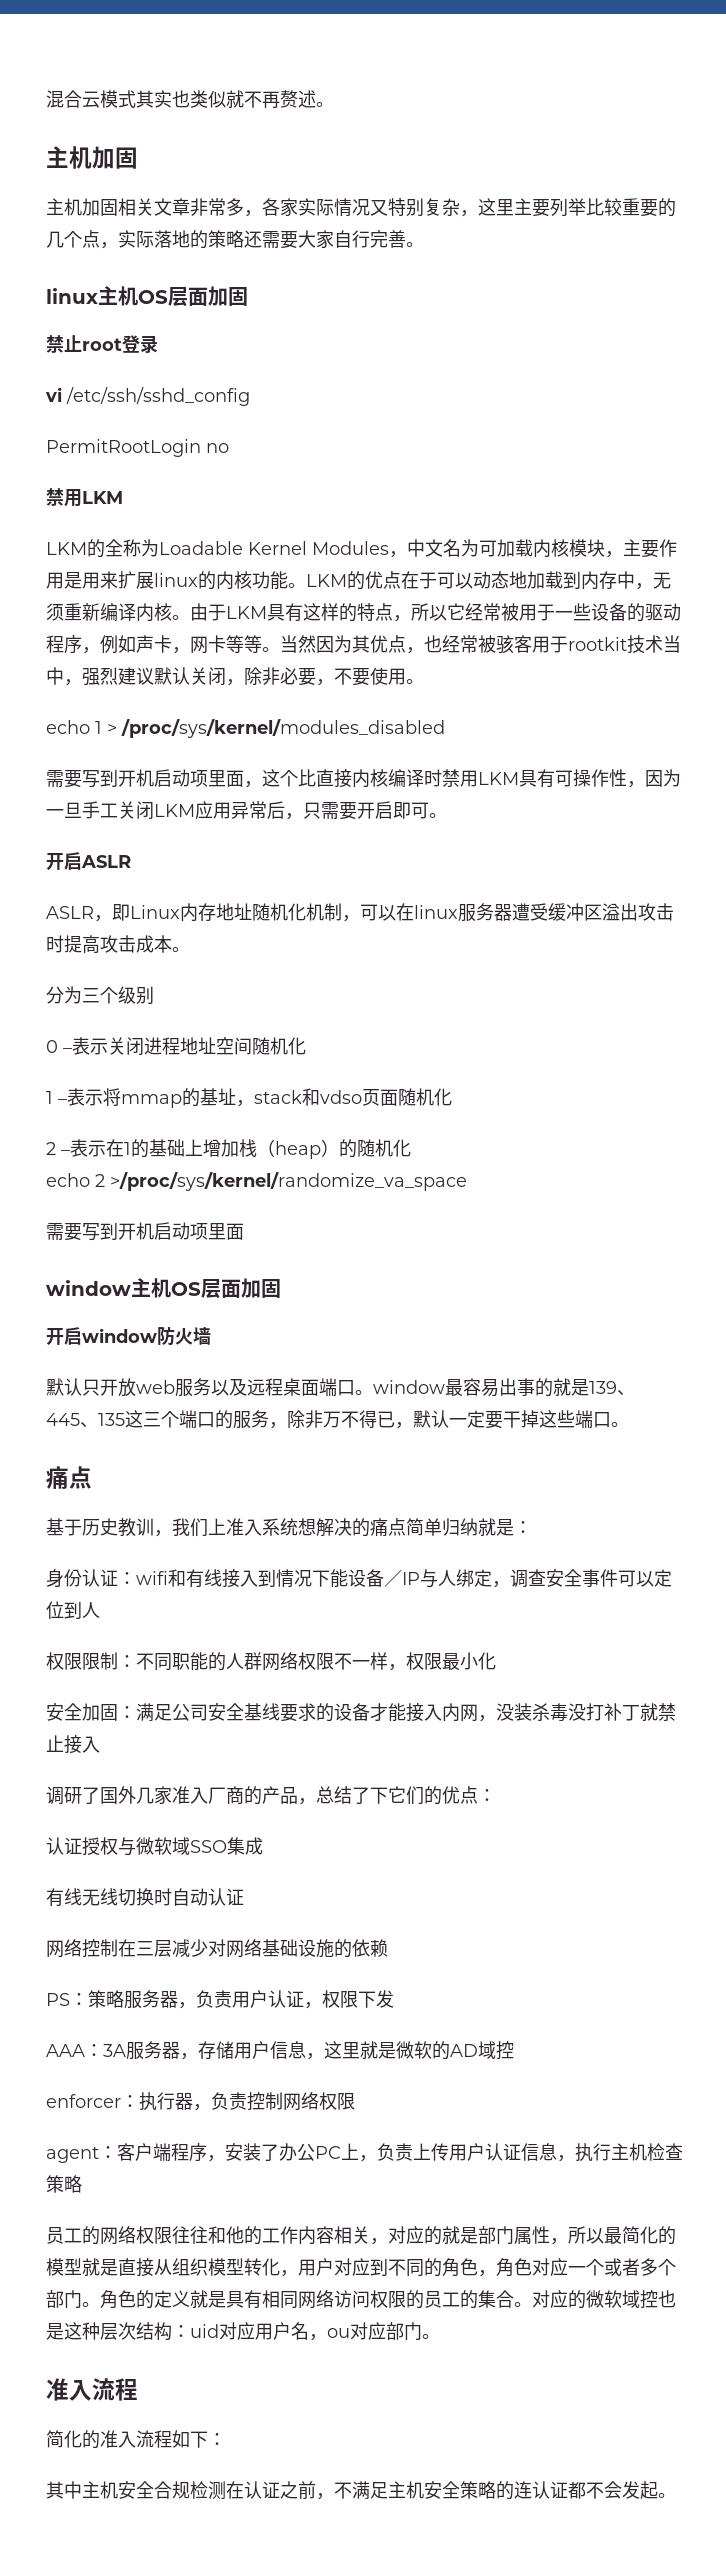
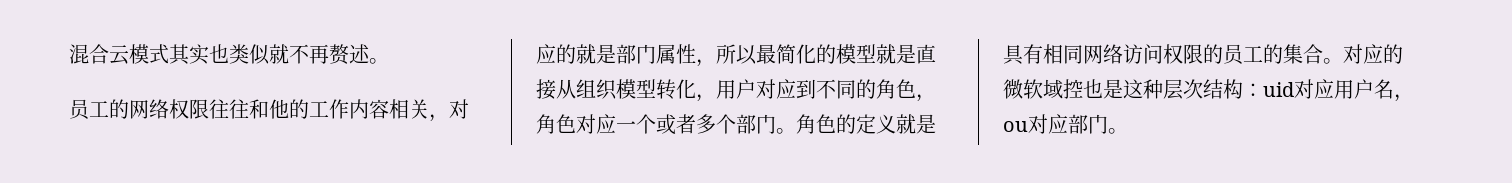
[46,146,138,169] [46,198,676,217] [46,230,424,249] [46,286,248,307] [46,335,158,354] [45,387,250,406] [46,439,229,457] [46,488,123,507] [46,539,677,558] [46,571,671,590] [46,603,681,622] [46,635,681,654] [46,667,424,686] [46,719,445,738] [46,769,681,788] [46,801,447,820] [46,852,131,870] [46,903,674,922] [46,935,190,954] [46,986,154,1005] [46,1037,306,1056] [46,1088,452,1108] [46,1139,411,1159] [46,1172,467,1191] [46,1222,244,1241] [46,1278,281,1299] [46,1327,211,1346] [46,1378,635,1397] [46,1410,629,1429] [46,1466,92,1489] [46,1518,532,1537] [46,1569,672,1588] [46,1601,100,1619] [46,1652,496,1671] [46,1703,676,1722] [46,1735,100,1754] [46,1786,496,1805] [46,1837,263,1856] [46,1888,244,1907] [46,1939,388,1958] [46,1990,394,2009] [46,2041,514,2060] [46,2092,355,2111] [46,2143,683,2163] [46,2175,82,2193] // 主机加固 // 主机加固相关文章非常多，各家实际情况又特别复杂，这里主要列举比较重要的几个点，实际落地的策略还需要大家自行完善。 // linux主机OS层面加固 // 禁止root登录 // vi /etc/ssh/sshd_config // PermitRootLogin no // 禁用LKM // LKM的全称为Loadable Kernel Modules，中文名为可加载内核模块，主要作用是用来扩展linux的内核功能。LKM的优点在于可以动态地加载到内存中，无须重新编译内核。由于LKM具有这样的特点，所以它经常被用于一些设备的驱动程序，例如声卡，网卡等等。当然因为其优点，也经常被骇客用于rootkit技术当中，强烈建议默认关闭，除非必要，不要使用。 // echo 1 > /proc/sys/kernel/modules_disabled // 需要写到开机启动项里面，这个比直接内核编译时禁用LKM具有可操作性，因为一旦手工关闭LKM应用异常后，只需要开启即可。 // 开启ASLR // ASLR，即Linux内存地址随机化机制，可以在linux服务器遭受缓冲区溢出攻击时提高攻击成本。 // 分为三个级别 // 0 –表示关闭进程地址空间随机化 // 1 –表示将mmap的基址，stack和vdso页面随机化 // 2 –表示在1的基础上增加栈（heap）的随机化 // echo 2 >/proc/sys/kernel/randomize_va_space // 需要写到开机启动项里面 // window主机OS层面加固 // 开启window防火墙 // 默认只开放web服务以及远程桌面端口。window最容易出事的就是139、445、135这三个端口的服务，除非万不得已，默认一定要干掉这些端口。 // 痛点 // 基于历史教训，我们上准入系统想解决的痛点简单归纳就是： // 身份认证：wifi和有线接入到情况下能设备／IP与人绑定，调查安全事件可以定位到人 // 权限限制：不同职能的人群网络权限不一样，权限最小化 // 安全加固：满足公司安全基线要求的设备才能接入内网，没装杀毒没打补丁就禁止接入 // 调研了国外几家准入厂商的产品，总结了下它们的优点： // 认证授权与微软域SSO集成 // 有线无线切换时自动认证 // 网络控制在三层减少对网络基础设施的依赖 // PS：策略服务器，负责用户认证，权限下发 // AAA：3A服务器，存储用户信息，这里就是微软的AD域控 // enforcer：执行器，负责控制网络权限 // agent：客户端程序，安装了办公PC上，负责上传用户认证信息，执行主机检查策略 -> (389, 61) none
[46,2378,138,2401] [46,2430,226,2449] [46,2481,676,2500] // 准入流程 // 简化的准入流程如下： // 其中主机安全合规检测在认证之前，不满足主机安全策略的连认证都不会发起。 -> (1128, 131) none

